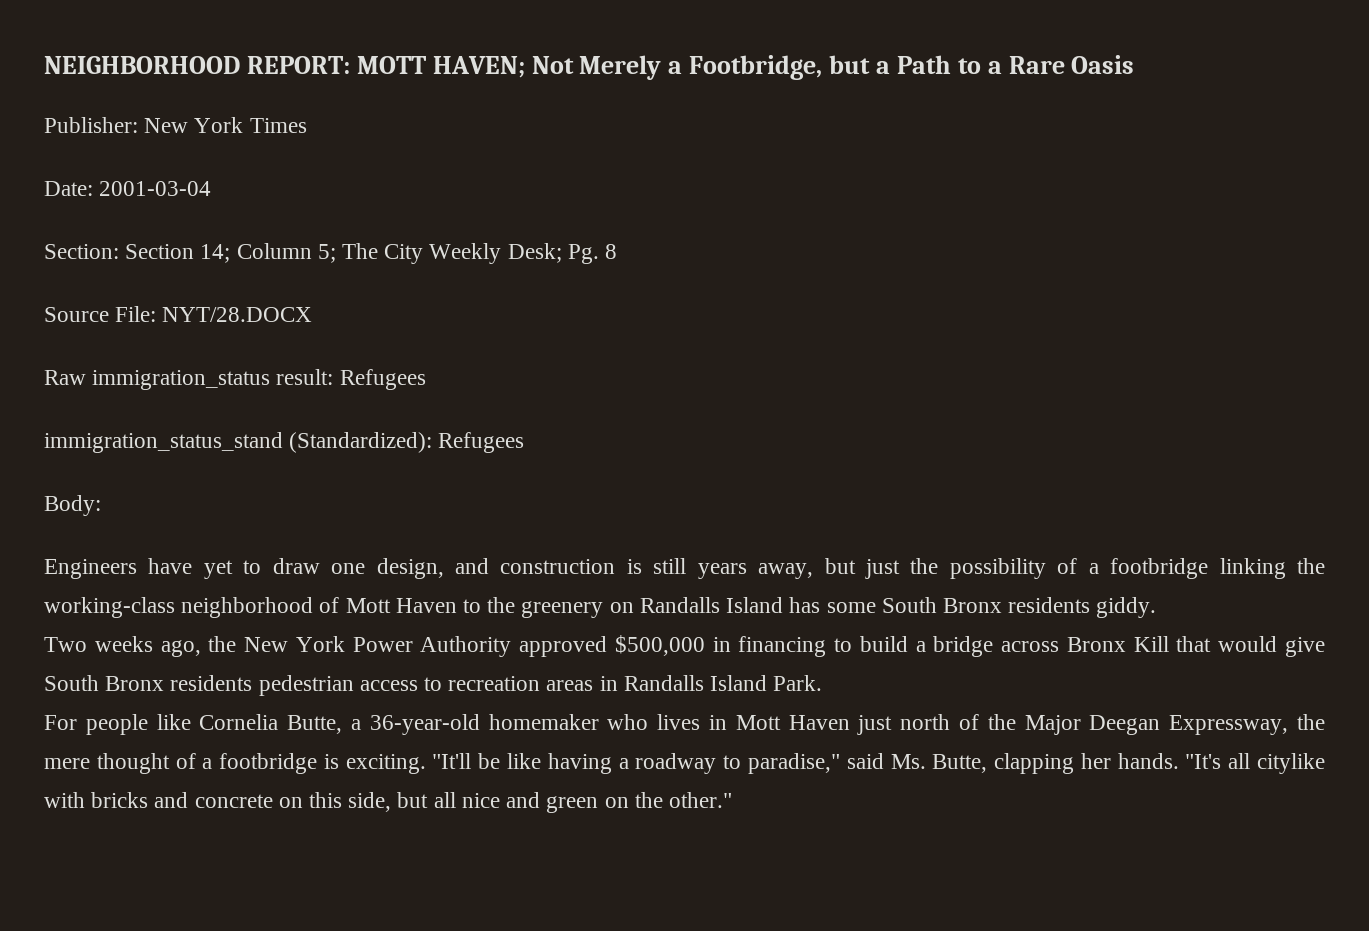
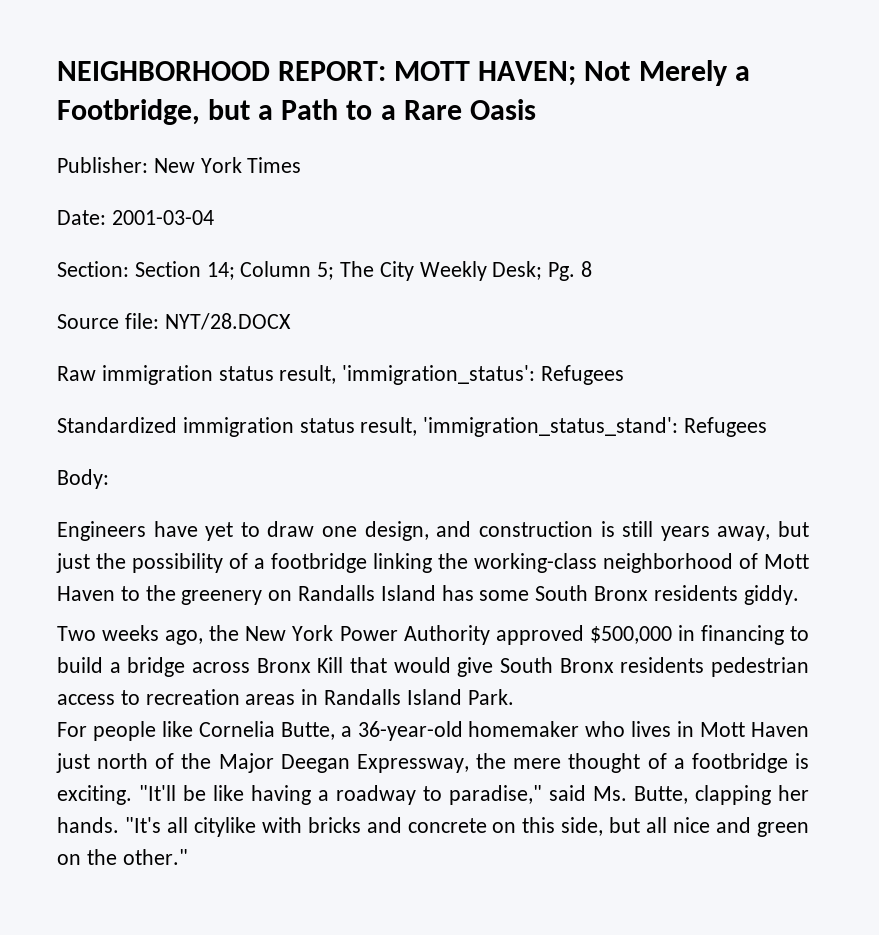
[115,306,157,322] File: -> [124,313,159,329] file:
[92,369,426,390] [44,432,433,453] immigration_status result: Refugees // immigration_status_stand (Standardized): -> [101,365,625,385] [57,417,679,437] immigration status result, 'immigration_status': Refugees // Standardized immigration status result, 'immigration_status_stand':

